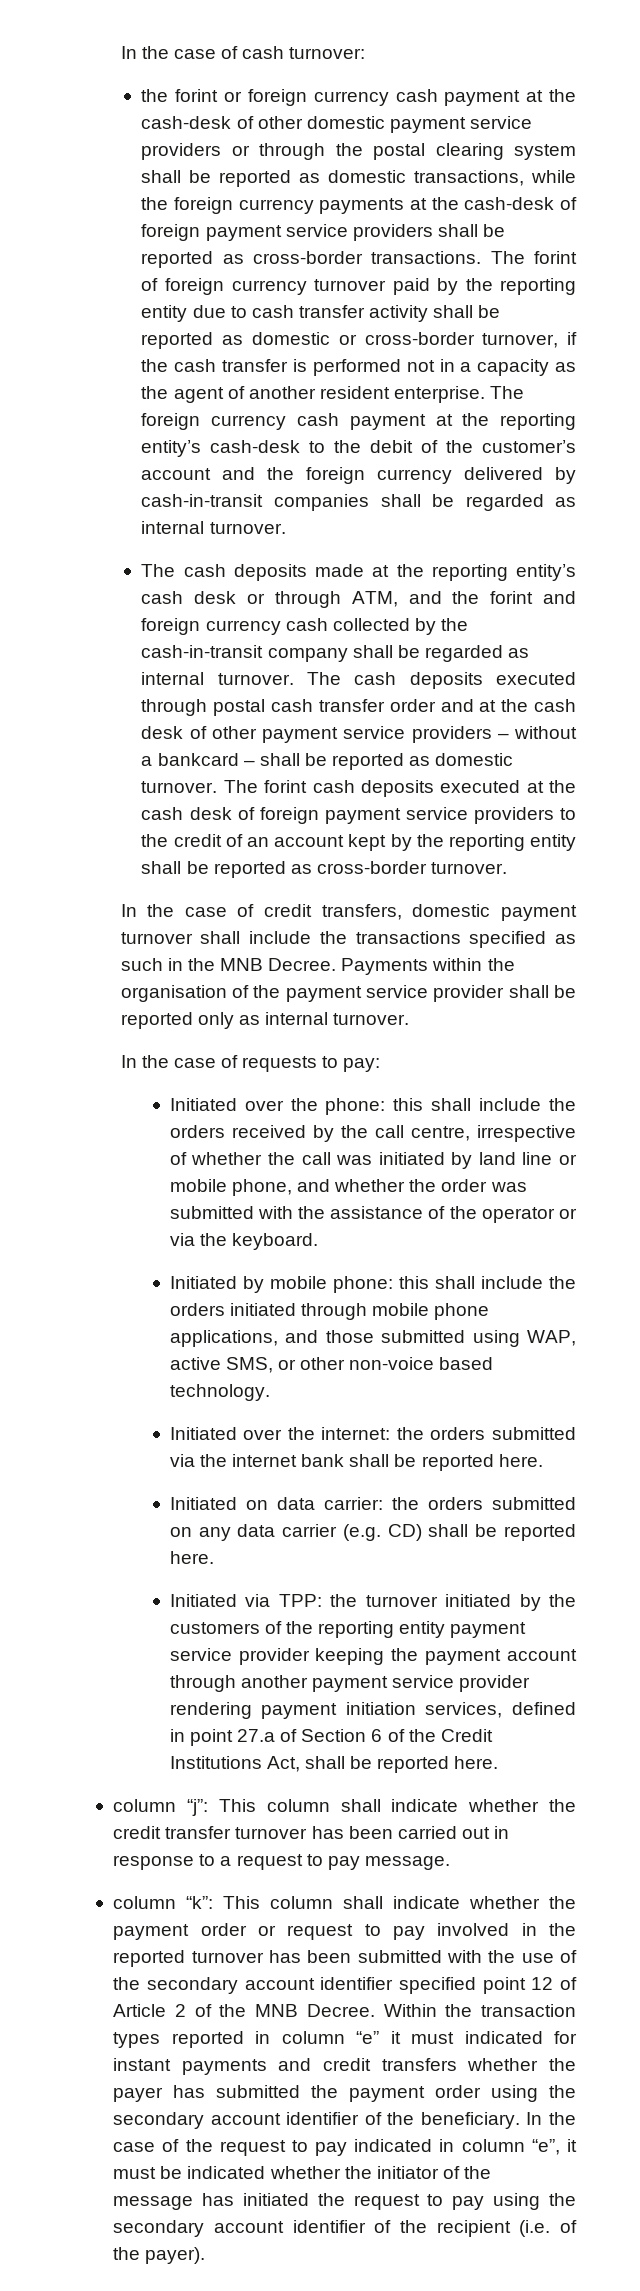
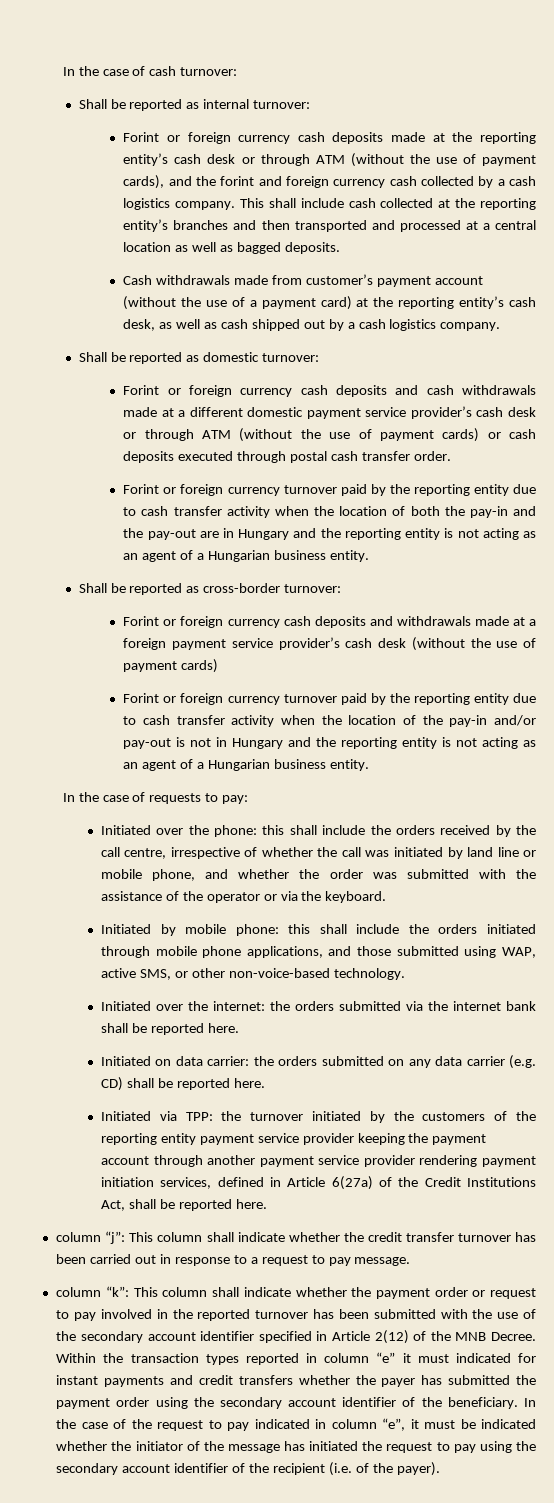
[141,89,576,106] [141,116,533,133] [141,143,576,160] [141,170,576,187] [141,197,577,214] [141,224,506,241] [141,251,577,268] [141,278,159,291] the forint or foreign currency cash payment at the cash-desk of other domestic payment service providers or through the postal clearing system shall be reported as domestic transactions, while the foreign currency payments at the cash-desk of foreign payment service providers shall be reported as cross-border transactions. The forint of -> [78,99,311,111] [123,132,536,144] [123,153,536,167] [123,175,537,189] [123,198,536,210] [123,219,536,232] [123,242,340,254] [123,274,483,287] [123,296,536,310] [123,319,501,331] [78,352,320,364] [123,385,536,397] [123,406,537,419] [123,428,537,442] [123,451,451,463] [123,484,177,494] Shall be reported as internal turnover: // Forint or foreign currency cash deposits made at the reporting entity’s cash desk or through ATM (without the use of payment cards), and the forint and foreign currency cash collected by a cash logistics company. This shall include cash collected at the reporting entity’s branches and then transported and processed at a central location as well as bagged deposits. // Cash withdrawals made from customer’s payment account (without the use of a payment card) at the reporting entity’s cash desk, as well as cash shipped out by a cash logistics company. // Shall be reported as domestic turnover: // Forint or foreign currency cash deposits and cash withdrawals made at a different domestic payment service provider’s cash desk or through ATM (without the use of payment cards) or cash deposits executed through postal cash transfer order. // Forint or
[433,305,501,318] [141,332,578,349] [141,359,576,376] [141,386,525,403] [141,413,577,430] [141,440,576,457] [141,467,576,484] [141,494,576,511] [141,521,286,534] [141,564,577,581] [141,591,576,608] [141,618,469,635] [141,645,530,662] [141,672,576,689] [141,699,576,716] [141,726,578,743] [141,753,514,770] [141,780,576,797] [141,807,576,824] [141,834,577,851] [141,861,508,878] [120,904,577,921] [120,931,576,948] [120,958,515,975] [120,985,577,1002] [120,1012,410,1029] shall be reported as domestic or cross-border turnover, if the cash transfer is performed not in a capacity as the agent of another resident enterprise. The foreign currency cash payment at the reporting entity’s cash-desk to the debit of the customer’s account and the foreign currency delivered by cash-in-transit companies shall be regarded as internal turnover. // The cash deposits made at the reporting entity’s cash desk or through ATM, and the forint and foreign currency cash collected by the cash-in-transit company shall be regarded as internal turnover. The cash deposits executed through postal cash transfer order and at the cash desk of other payment service providers – without a bankcard – shall be reported as domestic turnover. The forint cash deposits executed at the cash desk of foreign payment service providers to the credit of an account kept by the reporting entity shall be reported as cross-border turnover. // In the case of credit transfers, domestic payment turnover shall include the transactions specified as such in the MNB Decree. Payments within the organisation of the payment service provider shall be reported only as internal turnover. -> [274,506,536,518] [123,528,536,540] [123,550,369,562] [78,583,342,595] [123,616,536,628] [123,637,537,651] [123,659,219,673] [123,693,536,705] [123,715,537,727] [123,737,536,749] [123,759,369,771] when the location of both the pay-in and the pay-out are in Hungary and the reporting entity is not acting as an agent of a Hungarian business entity. // Shall be reported as cross-border turnover: // Forint or foreign currency cash deposits and withdrawals made at a foreign payment service provider’s cash desk (without the use of payment cards) // Forint or foreign currency turnover paid by the reporting entity due to cash transfer activity when the location of the pay-in and/or pay-out is not in Hungary and the reporting entity is not acting as an agent of a Hungarian business entity.
[349,1357,494,1370] non-voice based -> [228,968,330,978] non-voice-based
[189,1729,383,1746] point 27.a of Section 6 -> [287,1176,373,1190] Article 6(27a)
[482,1977,577,1994] [113,2004,186,2017] point 12 of Article 2 -> [316,1330,409,1344] in Article 2(12)

